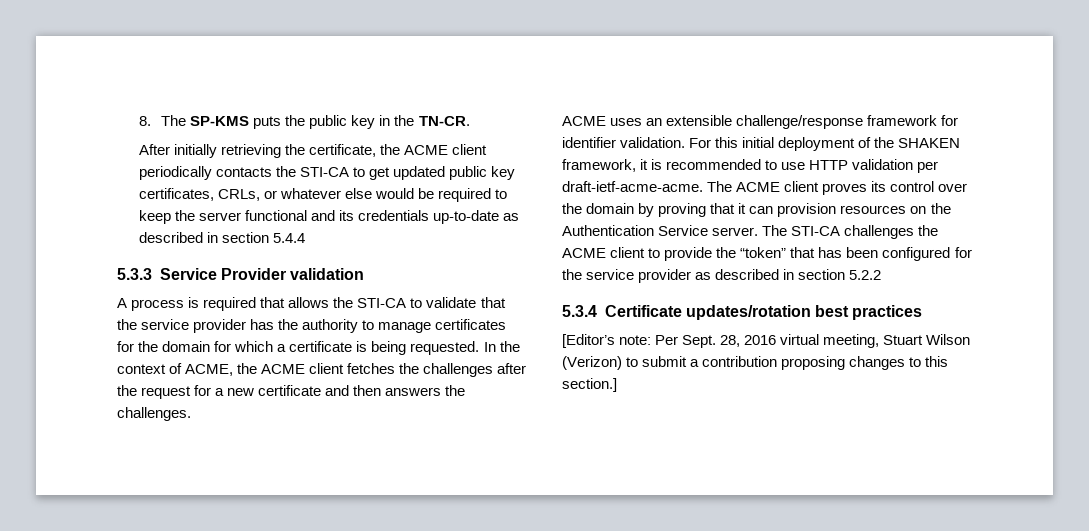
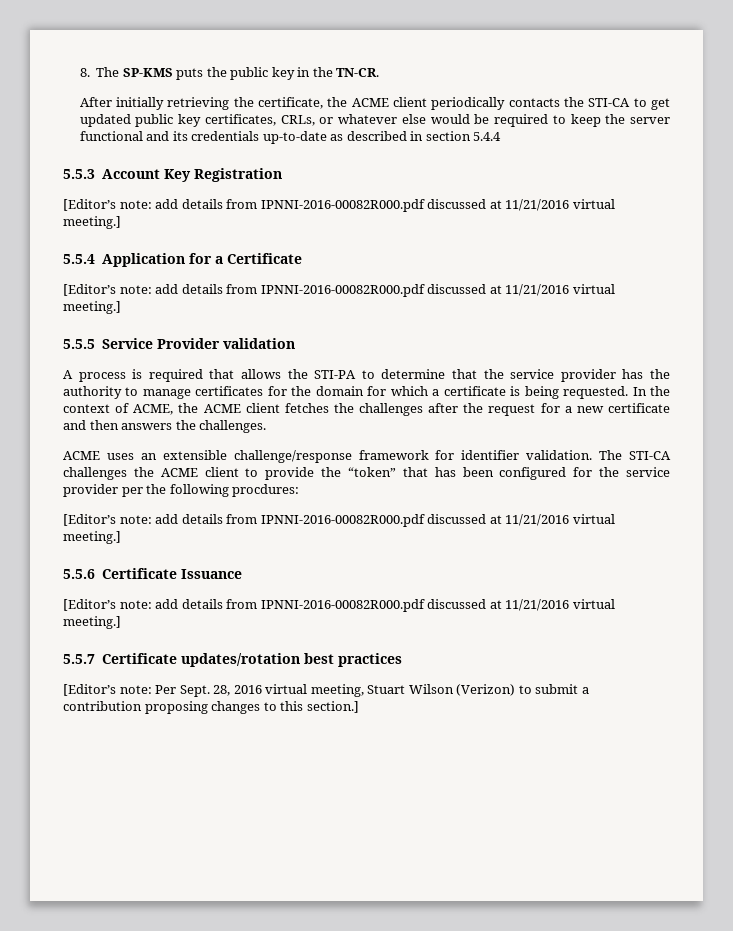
[117,268,152,280] 5.3.3 -> [63,168,282,182] [63,199,615,212] [63,216,121,229] [63,253,302,267] [63,284,615,297] [63,301,121,314] [63,339,95,349] 5.5.3 Account Key Registration // [Editor’s note: add details from IPNNI-2016-00082R000.pdf discussed at 11/21/2016 virtual meeting.] // 5.5.4 Application for a Certificate // [Editor’s note: add details from IPNNI-2016-00082R000.pdf discussed at 11/21/2016 virtual meeting.] // 5.5.5
[357,297,477,308] STI-CA to validate -> [314,369,446,379] STI-PA to determine
[689,137,961,151] [562,159,939,173] [562,181,968,195] [562,203,951,217] [562,225,759,236] For this initial deployment of the SHAKEN framework, it is recommended to use HTTP validation per draft-ietf-acme-acme. The ACME client proves its control over the domain by proving that it can provision resources on the Authentication Service server. -> (593, 455) none
[695,269,882,280] [562,305,597,317] as described in section 5.2.2 // 5.3.4 -> [121,484,300,497] [63,514,615,527] [63,531,121,544] [63,568,242,579] [63,599,615,612] [63,616,121,629] [63,654,95,664] per the following procdures: // [Editor’s note: add details from IPNNI-2016-00082R000.pdf discussed at 11/21/2016 virtual meeting.] // 5.5.6 Certificate Issuance // [Editor’s note: add details from IPNNI-2016-00082R000.pdf discussed at 11/21/2016 virtual meeting.] // 5.5.7

